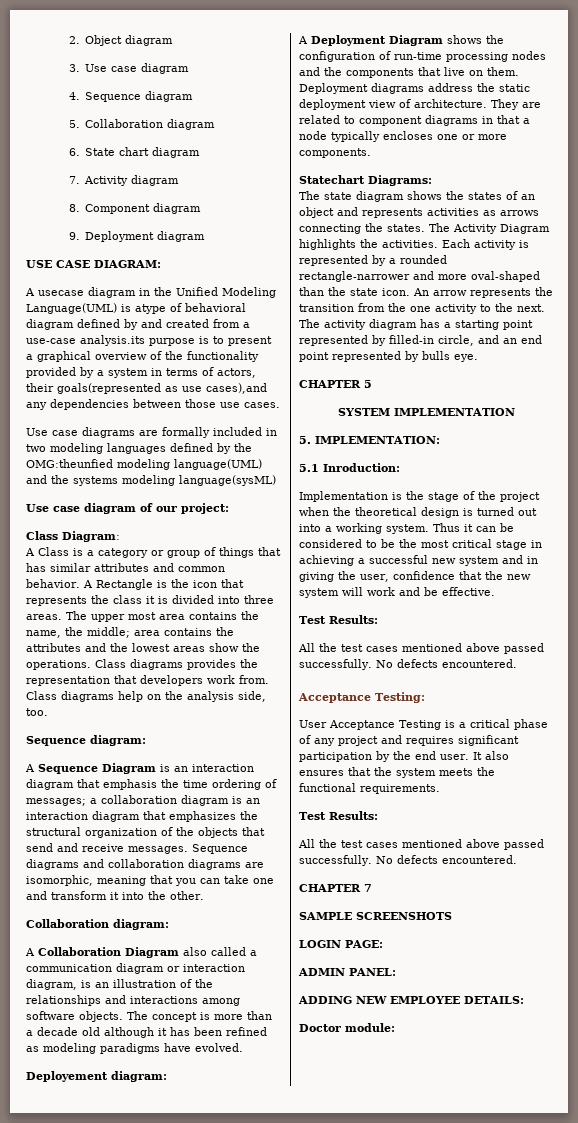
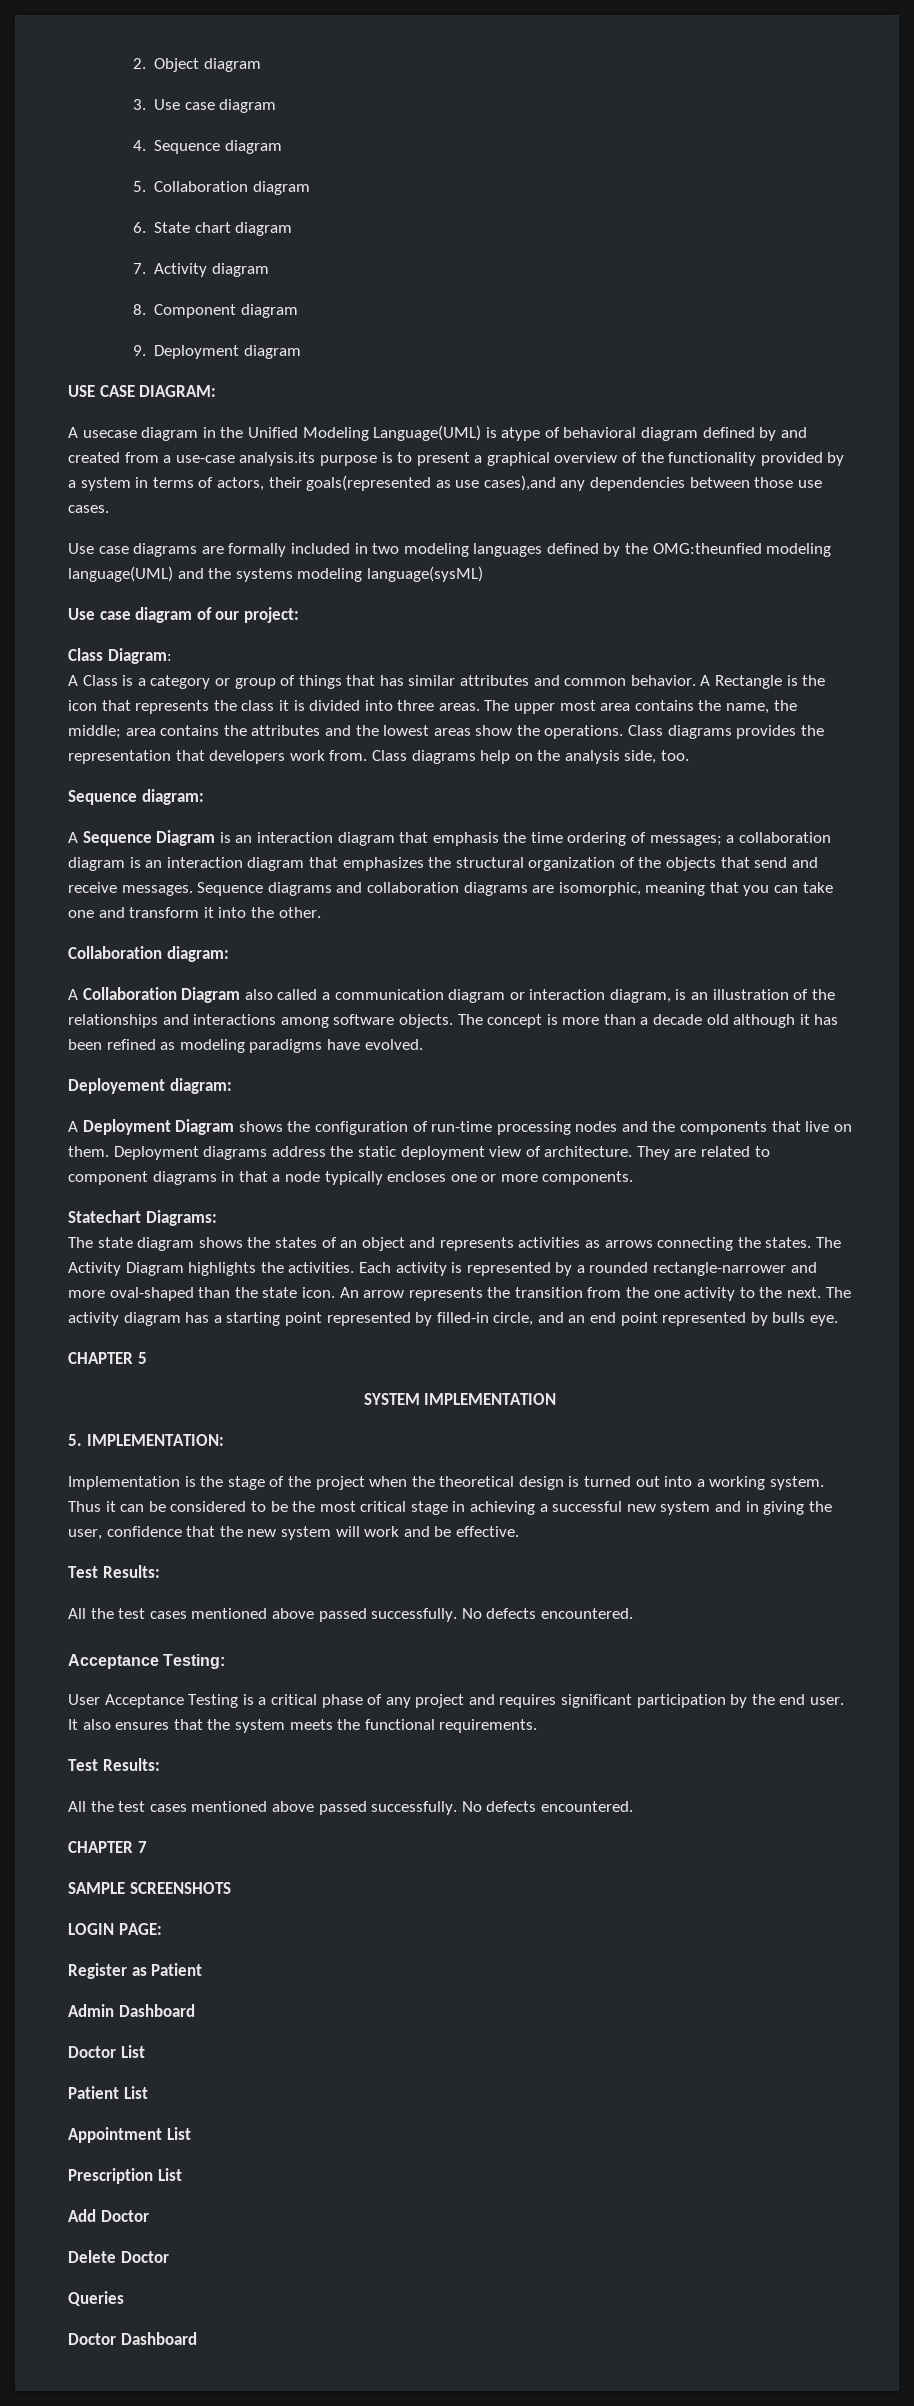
[299,463,400,472] // 5.1 Inroduction: -> (224, 1440) none
[298,968,396,976] [298,996,524,1004] [299,1023,395,1032] ADMIN PANEL: // ADDING NEW EMPLOYEE DETAILS: // Doctor module: -> [68,1963,203,1979] [68,2004,195,2017] [68,2045,145,2058] [68,2086,148,2099] [68,2127,191,2143] [68,2168,182,2184] [68,2209,149,2222] [68,2250,169,2263] [68,2291,124,2306] [68,2332,197,2345] Register as Patient // Admin Dashboard // Doctor List // Patient List // Appointment List // Prescription List // Add Doctor // Delete Doctor // Queries // Doctor Dashboard

